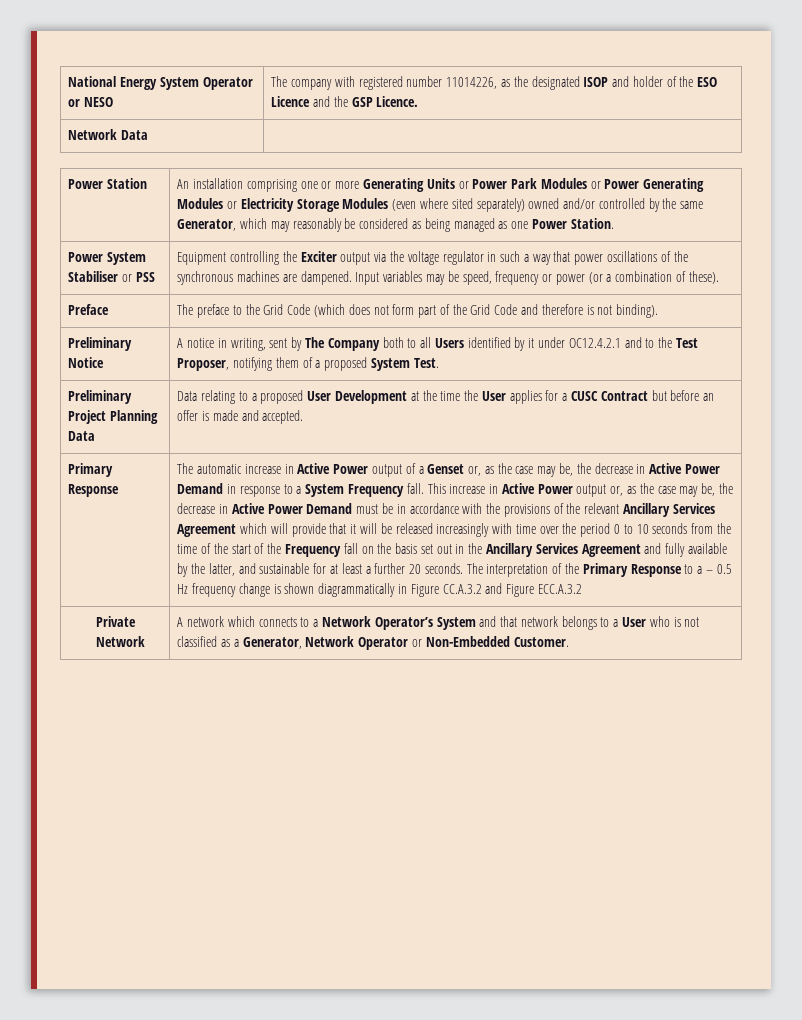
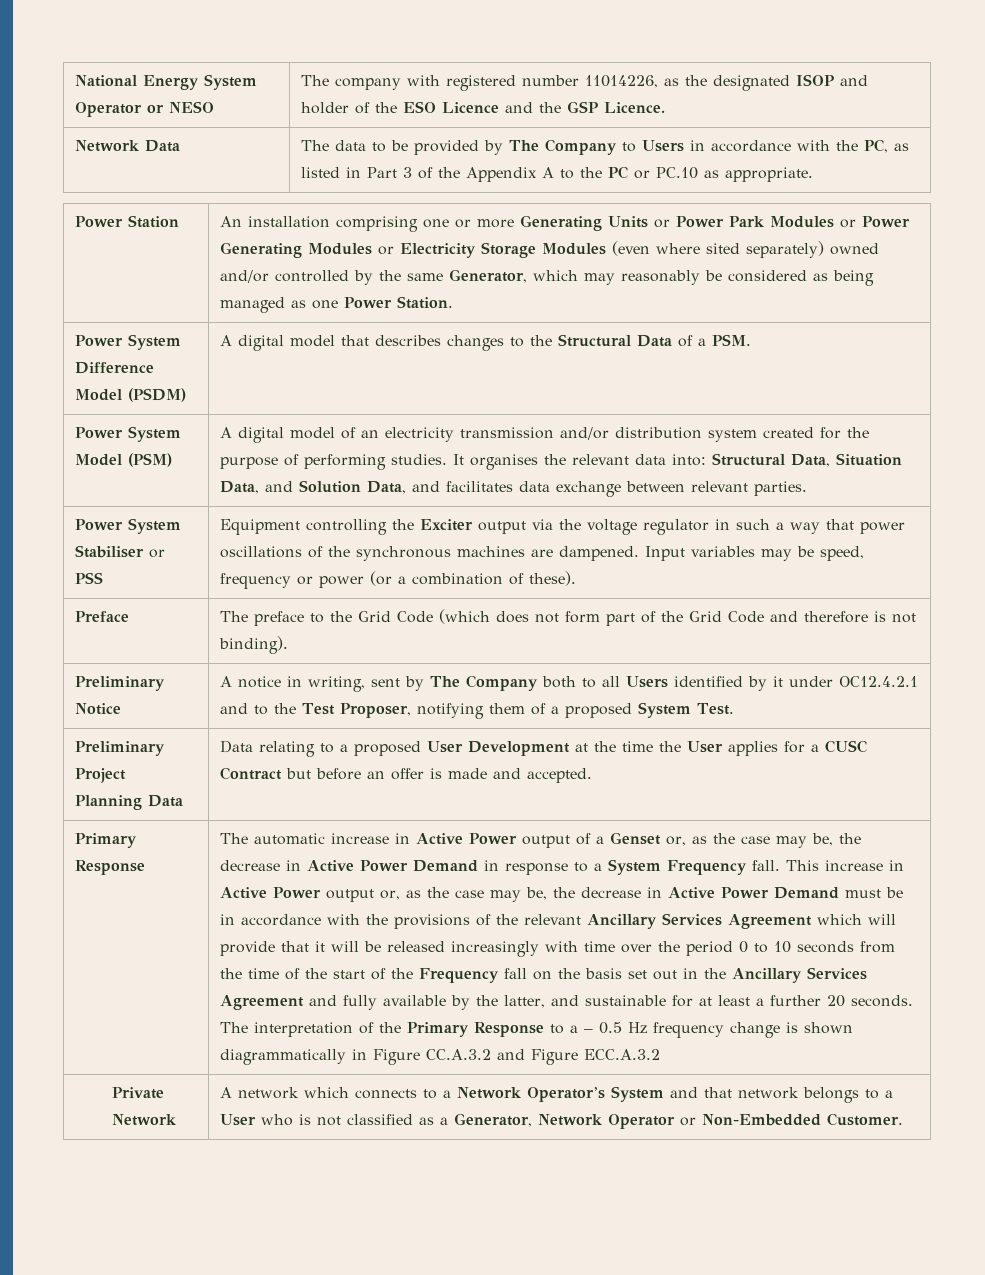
(149, 135) none -> [301,139,910,155] [301,166,814,182] The data to be provided by The Company to Users in accordance with the PC, as listed in Part 3 of the Appendix A to the PC or PC.10 as appropriate.
(614, 223) none -> [75,334,182,350] [75,362,155,374] [75,388,187,402] [220,334,752,351] [75,426,182,442] [75,453,173,467] [220,427,870,443] [220,453,903,470] [220,480,808,497] // Power System Difference Model (PSDM) | A digital model that describes changes to the Structural Data of a PSM. // Power System Model (PSM) | A digital model of an electricity transmission and/or distribution system created for the purpose of performing studies. It organises the relevant data into: Structural Data, Situation Data, and Solution Data, and facilitates data exchange between relevant parties.

